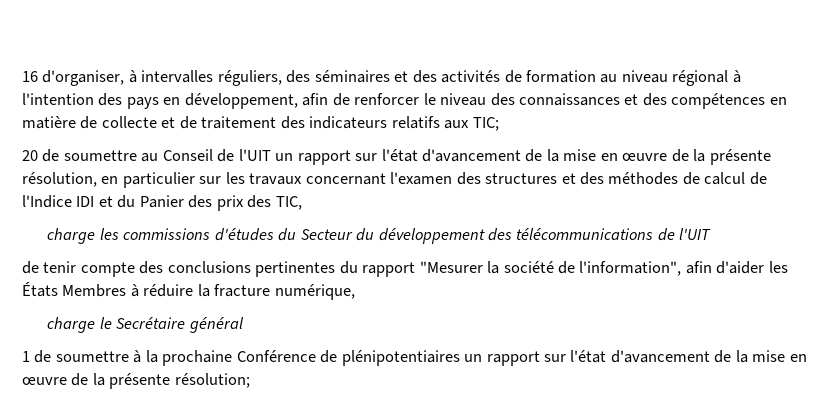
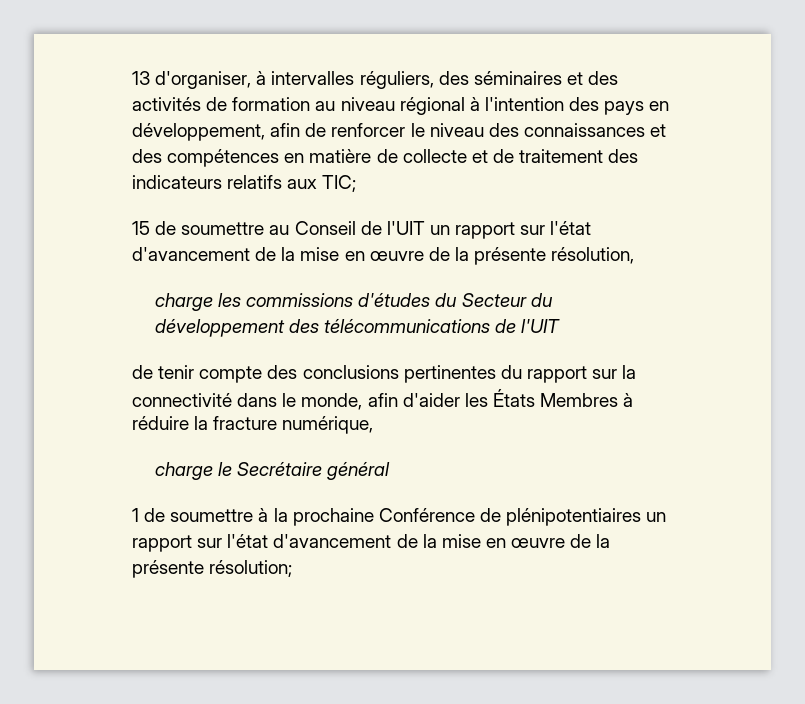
[22,71,38,82] 16 -> [132,71,150,85] 13
[22,150,38,161] 20 -> [132,221,150,235] 15
[101,172,767,188] [22,195,302,211] en particulier sur les travaux concernant l'examen des structures et des méthodes de calcul de l'Indice IDI et du Panier des prix des TIC, -> (635, 255) none
[419,261,682,276] "Mesurer la société de l'information", -> [592,365,637,379] [132,393,363,410] sur la connectivité dans le monde,

